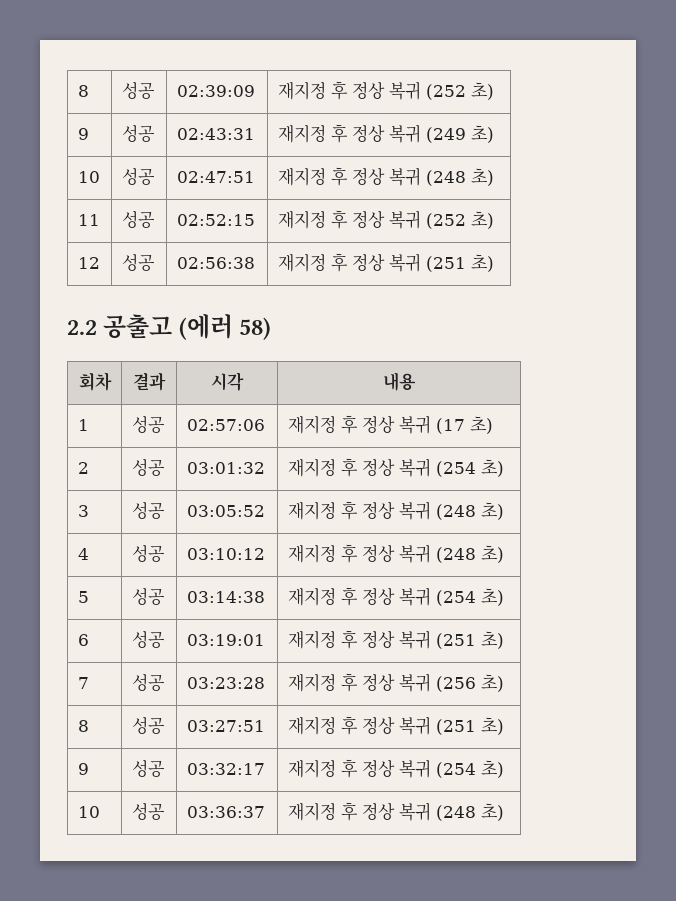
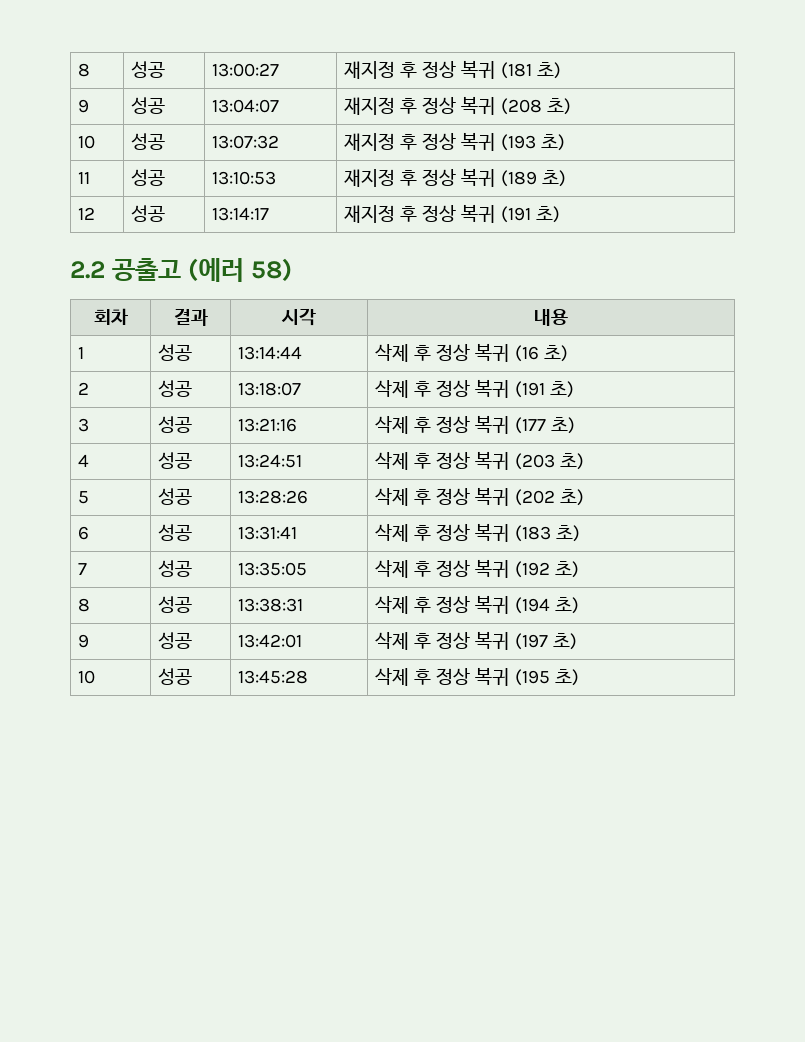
[77,85,89,97] [121,82,155,99] [176,85,255,97] [277,81,494,100] [77,128,89,140] [121,125,155,142] [176,128,255,140] [277,124,494,143] [77,171,100,183] [121,168,155,185] [176,171,255,183] [277,167,466,186] 8 | 성공 | 02:39:09 | 재지정 후 정상 복귀 (252 초) // 9 | 성공 | 02:43:31 | 재지정 후 정상 복귀 (249 초) // 10 | 성공 | 02:47:51 | 재지정 후 정상 복귀 (248 -> [77,63,90,77] [130,61,165,78] [211,63,279,77] [343,60,561,79] [77,99,89,113] [130,97,165,114] [211,99,279,113] [343,96,571,115] [77,135,95,149] [130,133,165,150] [211,135,279,149] [343,132,536,151] 8 | 성공 | 13:00:27 | 재지정 후 정상 복귀 (181 초) // 9 | 성공 | 13:04:07 | 재지정 후 정상 복귀 (208 초) // 10 | 성공 | 13:07:32 | 재지정 후 정상 복귀 (193
[176,214,255,226] [277,210,466,229] 02:52:15 | 재지정 후 정상 복귀 (252 -> [211,171,276,185] [343,168,537,187] 13:10:53 | 재지정 후 정상 복귀 (189
[176,257,255,269] [277,253,466,272] 02:56:38 | 재지정 후 정상 복귀 (251 -> [211,207,269,221] [343,204,531,223] 13:14:17 | 재지정 후 정상 복귀 (191
[186,419,265,431] [287,415,465,434] 02:57:06 | 재지정 후 정상 복귀 (17 -> [237,346,302,360] [374,343,539,362] 13:14:44 | 삭제 후 정상 복귀 (16
[186,462,265,474] [287,458,476,477] 03:01:32 | 재지정 후 정상 복귀 (254 -> [237,382,301,396] [374,379,545,398] 13:18:07 | 삭제 후 정상 복귀 (191
[186,505,265,517] [287,501,476,520] 03:05:52 | 재지정 후 정상 복귀 (248 -> [237,418,297,432] [374,415,546,434] 13:21:16 | 삭제 후 정상 복귀 (177
[186,548,265,560] [287,544,476,563] 03:10:12 | 재지정 후 정상 복귀 (248 -> [237,454,302,468] [374,451,555,470] 13:24:51 | 삭제 후 정상 복귀 (203
[186,591,265,603] [287,587,476,606] 03:14:38 | 재지정 후 정상 복귀 (254 -> [237,490,308,504] [374,487,555,506] 13:28:26 | 삭제 후 정상 복귀 (202
[186,634,265,646] [287,630,476,649] 03:19:01 | 재지정 후 정상 복귀 (251 -> [237,526,297,540] [374,523,551,542] 13:31:41 | 삭제 후 정상 복귀 (183
[186,677,265,689] [287,673,476,692] 03:23:28 | 재지정 후 정상 복귀 (256 -> [237,562,307,576] [374,559,550,578] 13:35:05 | 삭제 후 정상 복귀 (192
[186,720,265,732] [287,716,504,735] [77,763,89,775] [131,760,165,777] [186,763,265,775] [287,759,504,778] [77,806,100,818] [131,803,165,820] [186,806,265,818] [287,802,476,821] 03:27:51 | 재지정 후 정상 복귀 (251 초) // 9 | 성공 | 03:32:17 | 재지정 후 정상 복귀 (254 초) // 10 | 성공 | 03:36:37 | 재지정 후 정상 복귀 (248 -> [237,598,303,612] [374,595,579,614] [77,634,89,648] [157,632,192,649] [237,634,302,648] [374,631,577,650] [77,670,95,684] [157,668,192,685] [237,670,308,684] [374,667,550,686] 13:38:31 | 삭제 후 정상 복귀 (194 초) // 9 | 성공 | 13:42:01 | 삭제 후 정상 복귀 (197 초) // 10 | 성공 | 13:45:28 | 삭제 후 정상 복귀 (195

